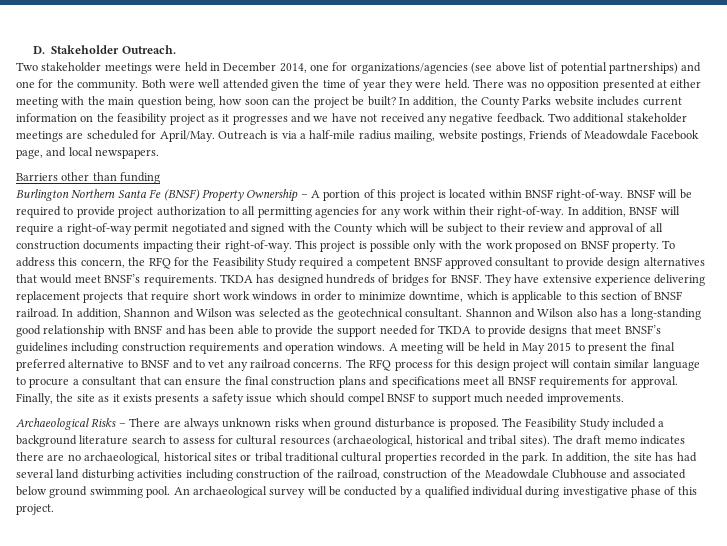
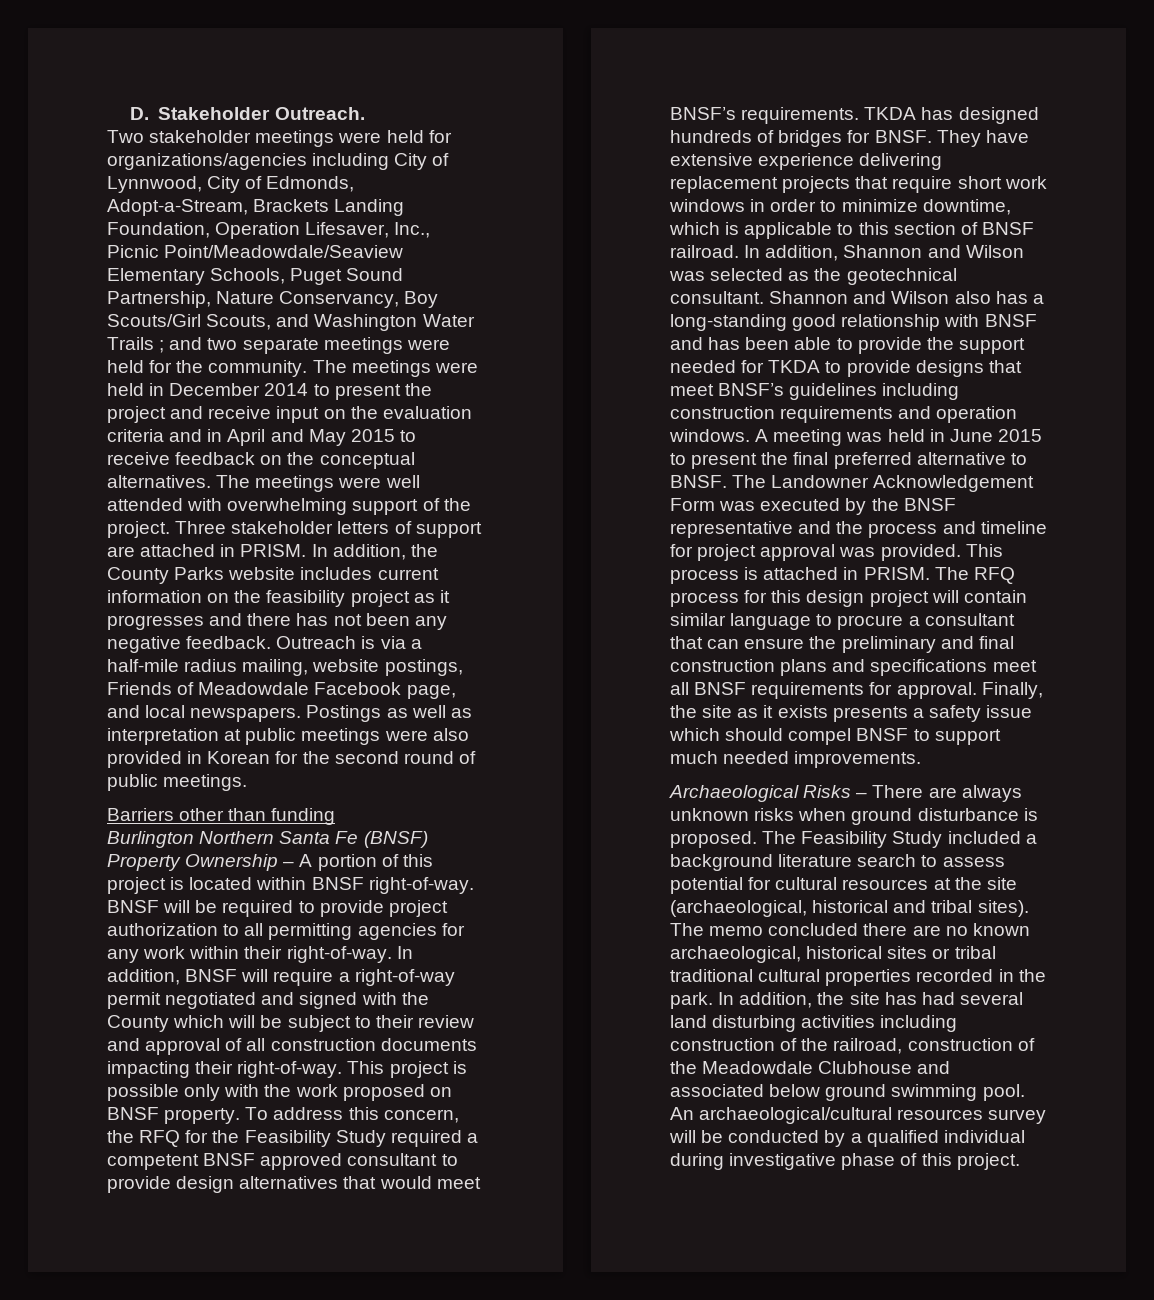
[209,62,702,74] [16,79,702,91] [16,96,396,108] in December 2014, one for organizations/agencies (see above list of potential partnerships) and one for the community. Both were well attended given the time of year they were held. There was no opposition presented at either meeting with the main question being, how soon can the project be built? -> [428,130,452,143] [107,153,450,170] [107,176,355,193] [107,199,405,216] [107,222,431,239] [107,245,404,258] [107,268,404,285] [107,291,439,308] [107,314,475,331] [107,337,450,354] [107,360,478,377] [107,383,432,400] [107,406,472,423] [107,429,416,446] [107,452,415,469] [107,475,420,492] [107,498,471,515] [107,521,482,538] [107,544,307,557] for organizations/agencies including City of Lynnwood, City of Edmonds, Adopt-a-Stream, Brackets Landing Foundation, Operation Lifesaver, Inc., Picnic Point/Meadowdale/Seaview Elementary Schools, Puget Sound Partnership, Nature Conservancy, Boy Scouts/Girl Scouts, and Washington Water Trails ; and two separate meetings were held for the community. The meetings were held in December 2014 to present the project and receive input on the evaluation criteria and in April and May 2015 to receive feedback on the conceptual alternatives. The meetings were well attended with overwhelming support of the project. Three stakeholder letters of support are attached in PRISM.
[313,113,687,125] [16,130,215,142] we have not received any negative feedback. Two additional stakeholder meetings are scheduled for April/May. -> [247,613,447,630] [107,636,272,653] there has not been any negative feedback.
(160, 154) none -> [306,705,472,722] [107,728,469,745] [107,751,476,768] [107,774,248,791] Postings as well as interpretation at public meetings were also provided in Korean for the second round of public meetings.
[446,342,545,354] will be held in May -> [846,429,993,442] was held in June
[141,359,343,371] BNSF and to vet any railroad concerns. -> [670,475,1035,492] [670,498,956,515] [670,521,1047,538] [670,544,1003,561] [670,567,930,584] BNSF. The Landowner Acknowledgement Form was executed by the BNSF representative and the process and timeline for project approval was provided. This process is attached in PRISM.
(242, 380) none -> [841,636,974,653] preliminary and
(215, 441) none -> [670,877,743,894] potential
(330, 441) none -> [933,877,1017,890] at the site
[576,435,685,445] draft memo indicates -> [709,923,859,936] memo concluded
(81, 457) none -> [972,923,1030,936] known
[192,486,267,498] archaeological -> [699,1107,984,1124] archaeological/cultural resources

